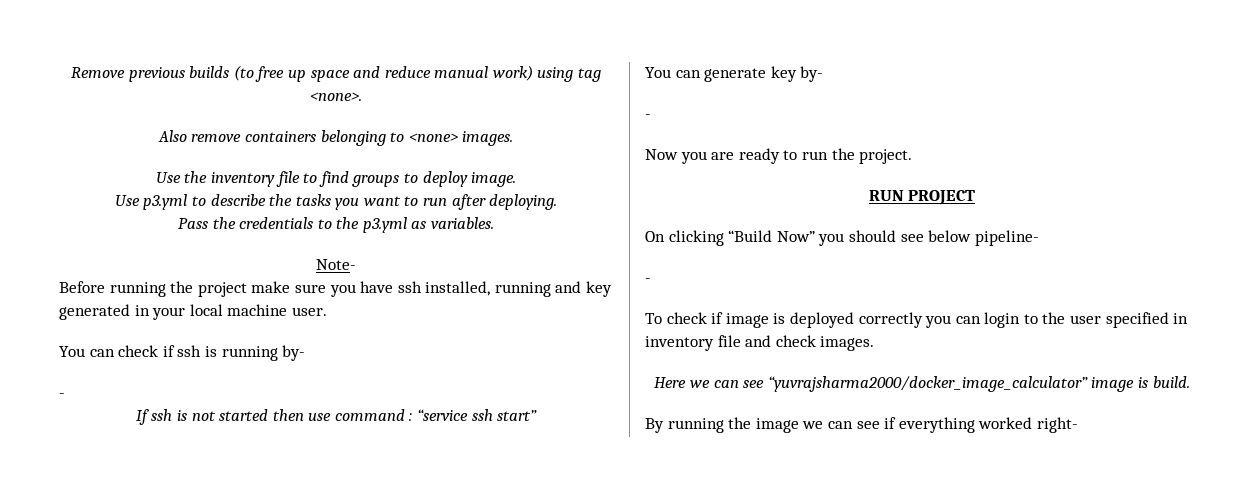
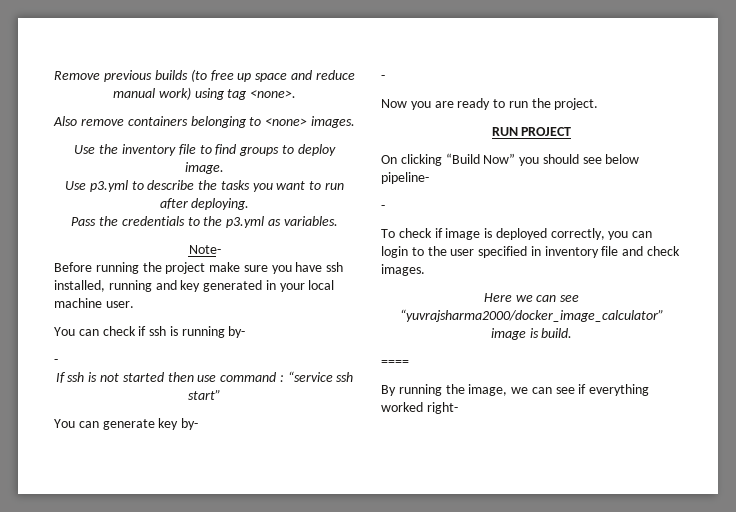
[858,312,923,328] correctly -> [550,228,605,240] correctly,
(1190, 382) none -> [381,360,409,366] // ====
[755,418,799,433] image -> [468,384,508,396] image,

